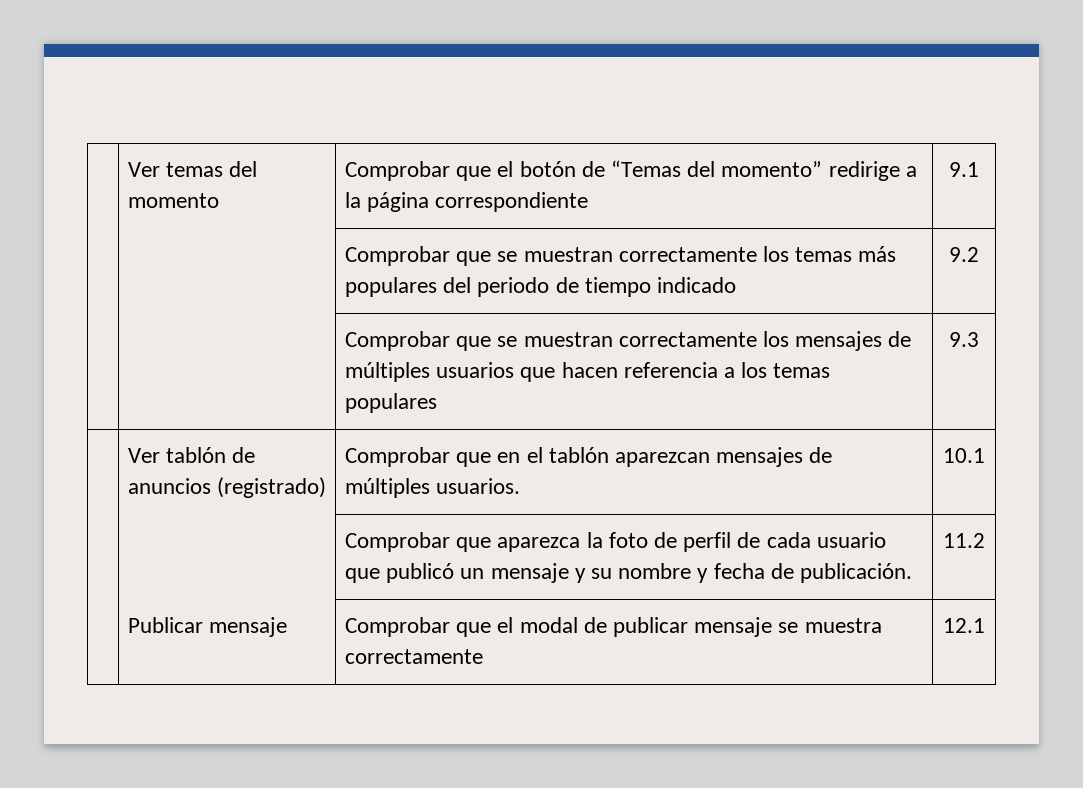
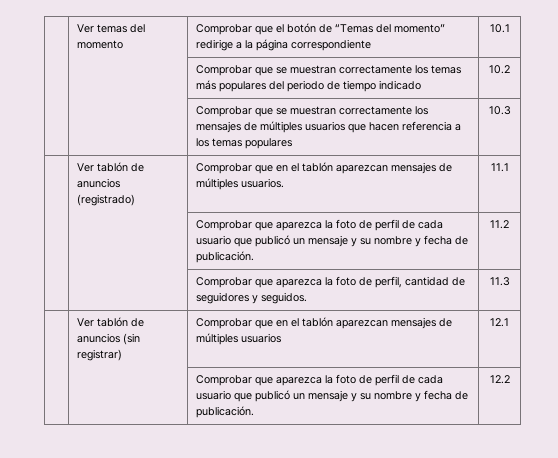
[949,162,979,177] 9.1 -> [489,24,510,33] 10.1
[949,247,979,262] 9.2 -> [489,65,510,74] 10.2
[949,332,979,347] 9.3 -> [488,106,511,115] 10.3
[943,448,985,463] 10.1 -> [490,163,509,172] 11.1
[127,617,288,637] [344,617,882,637] [344,649,483,664] [943,618,985,633] Publicar mensaje | Comprobar que el modal de publicar mensaje se muestra correctamente | 12.1 -> [196,276,466,288] [196,292,308,304] [489,277,510,286] [77,317,145,327] [77,333,141,345] [77,349,123,361] [196,317,453,329] [196,333,282,345] [490,318,509,327] [196,374,444,386] [196,390,469,402] [196,406,255,418] [489,375,510,384] | Comprobar que aparezca la foto de perfil, cantidad de seguidores y seguidos. | 11.3 // | Ver tablón de anuncios (sin registrar) | Comprobar que en el tablón aparezcan mensajes de múltiples usuarios | 12.1 // | | Comprobar que aparezca la foto de perfil de cada usuario que publicó un mensaje y su nombre y fecha de publicación. | 12.2

